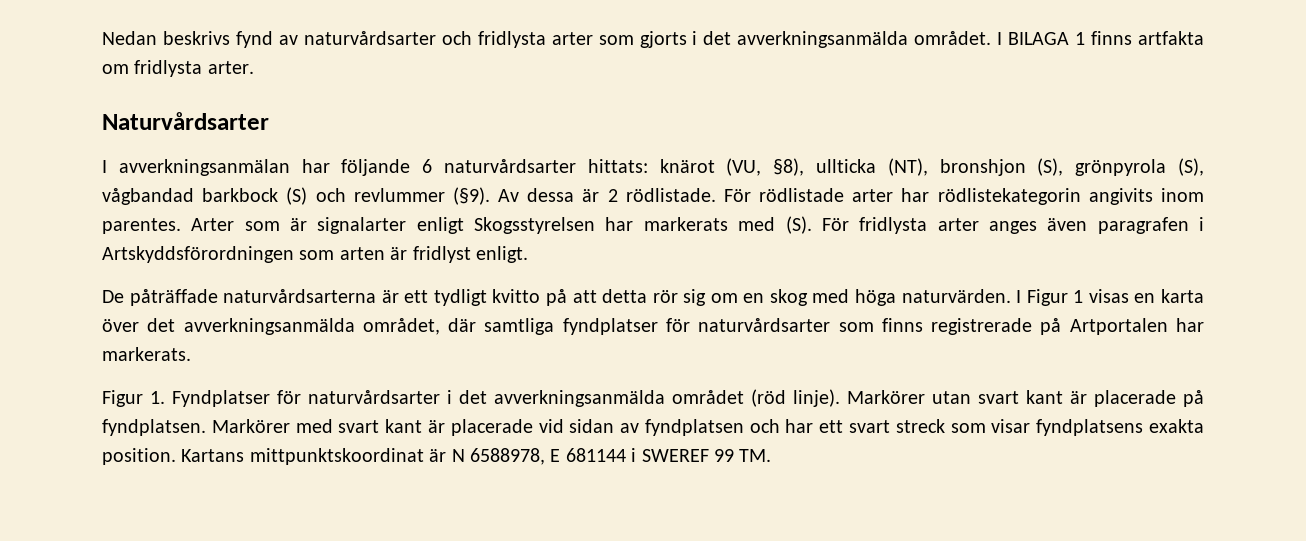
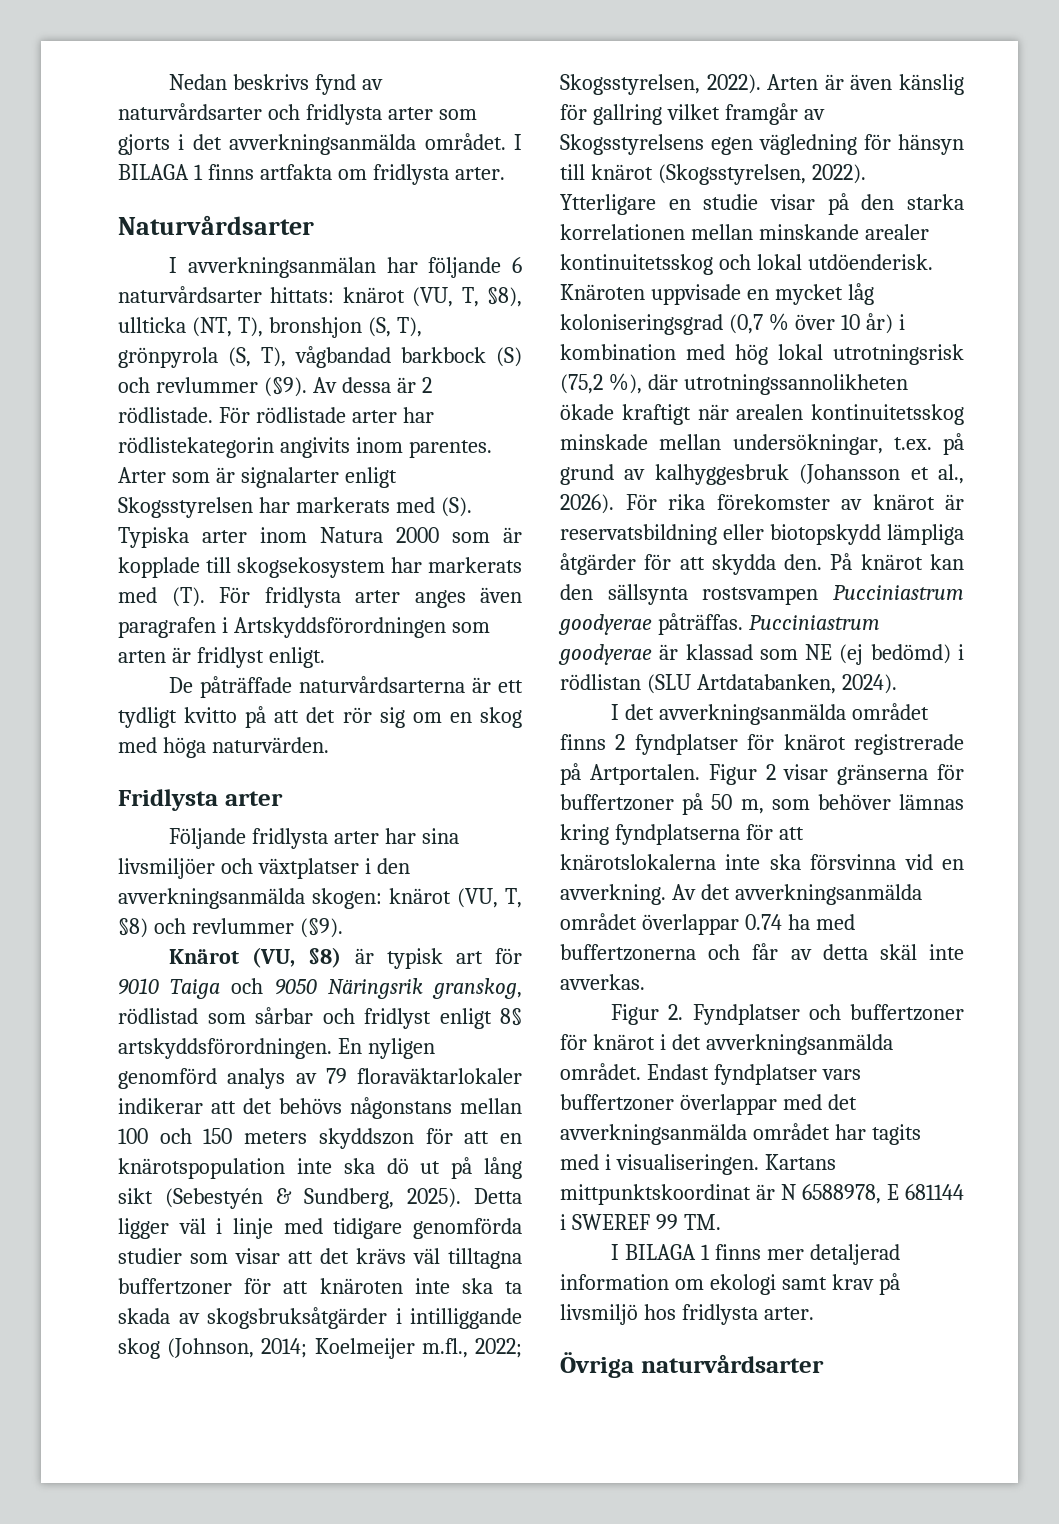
(762, 167) none -> [461,287,479,307] T,
[887,158,1204,176] (NT), bronshjon (S), grönpyrola (S), -> [191,317,422,338] [118,347,286,368] (NT, T), bronshjon (S, T), grönpyrola (S, T),
(812, 225) none -> [118,527,522,548] [118,557,522,578] [118,587,205,607] Typiska arter inom Natura 2000 som är kopplade till skogsekosystem har markerats med (T).
[602,289,648,303] detta -> [306,707,336,723] det
[1016,289,1205,306] [102,318,1204,335] [102,347,191,361] [102,389,1204,407] [102,419,1204,436] [102,448,176,465] I Figur 1 visas en karta över det avverkningsanmälda området, där samtliga fyndplatser för naturvårdsarter som finns registrerade på Artportalen har markerats. // Figur 1. Fyndplatser för naturvårdsarter i det avverkningsanmälda området (röd linje). Markörer utan svart kant är placerade på fyndplatsen. Markörer med svart kant är placerade vid sidan av fyndplatsen och har ett svart streck som visar fyndplatsens exakta position. -> [118,789,283,811] [169,828,459,849] [118,858,410,879] [118,888,522,909] [118,918,343,938] [169,947,522,969] [118,978,522,999] [118,1007,522,1029] [118,1038,435,1059] [118,1068,522,1089] [118,1097,522,1119] [118,1128,522,1149] [118,1157,522,1179] [118,1188,522,1209] [118,1218,522,1239] [118,1248,522,1269] [118,1278,522,1295] [118,1307,522,1329] [118,1338,522,1359] [560,74,964,95] [560,103,825,125] [560,134,964,155] [560,164,866,185] [560,193,964,215] [560,224,929,240] [560,254,933,275] [560,283,874,305] [560,313,905,335] [560,344,964,365] [560,373,908,395] [560,404,964,425] [560,433,964,455] [560,464,964,485] [560,494,964,514] [560,524,964,545] [560,553,964,575] [560,584,964,605] [558,613,880,635] [558,644,964,665] [560,674,897,694] [611,703,929,725] [560,734,964,755] [560,763,964,785] [560,793,964,815] [560,824,804,845] [560,854,964,870] [560,884,922,905] [560,913,855,935] [560,943,964,961] [560,974,645,990] [611,1004,964,1025] [560,1034,893,1055] [560,1063,861,1085] [560,1094,857,1115] [560,1123,921,1145] [560,1154,759,1175] // Fridlysta arter // Följande fridlysta arter har sina livsmiljöer och växtplatser i den avverkningsanmälda skogen: knärot (VU, T, §8) och revlummer (§9). // Knärot (VU, §8) är typisk art för 9010 Taiga och 9050 Näringsrik granskog, rödlistad som sårbar och fridlyst enligt 8§ artskyddsförordningen. En nyligen genomförd analys av 79 floraväktarlokaler indikerar att det behövs någonstans mellan 100 och 150 meters skyddszon för att en knärotspopulation inte ska dö ut på lång sikt (Sebestyén & Sundberg, 2025). Detta ligger väl i linje med tidigare genomförda studier som visar att det krävs väl tilltagna buffertzoner för att knäroten inte ska ta skada av skogsbruksåtgärder i intilliggande skog (Johnson, 2014; Koelmeijer m.fl., 2022; Skogsstyrelsen, 2022). Arten är även känslig för gallring vilket framgår av Skogsstyrelsens egen vägledning för hänsyn till knärot (Skogsstyrelsen, 2022). Ytterligare en studie visar på den starka korrelationen mellan minskande arealer kontinuitetsskog och lokal utdöenderisk. Knäroten uppvisade en mycket låg koloniseringsgrad (0,7 % över 10 år) i kombination med hög lokal utrotningsrisk (75,2 %), där utrotningssannolikheten ökade kraftigt när arealen kontinuitetsskog minskade mellan undersökningar, t.ex. på grund av kalhyggesbruk (Johansson et al., 2026). För rika förekomster av knärot är reservatsbildning eller biotopskydd lämpliga åtgärder för att skydda den. På knärot kan den sällsynta rostsvampen Pucciniastrum goodyerae påträffas. Pucciniastrum goodyerae är klassad som NE (ej bedömd) i rödlistan (SLU Artdatabanken, 2024). // I det avverkningsanmälda området finns 2 fyndplatser för knärot registrerade på Artportalen. Figur 2 visar gränserna för buffertzoner på 50 m, som behöver lämnas kring fyndplatserna för att knärotslokalerna inte ska försvinna vid en avverkning. Av det avverkningsanmälda området överlappar 0.74 ha med buffertzonerna och får av detta skäl inte avverkas. // Figur 2. Fyndplatser och buffertzoner för knärot i det avverkningsanmälda området. Endast fyndplatser vars buffertzoner överlappar med det avverkningsanmälda området har tagits med i visualiseringen.
(772, 455) none -> [611,1244,900,1265] [560,1273,900,1295] [560,1304,814,1325] [560,1352,824,1378] // I BILAGA 1 finns mer detaljerad information om ekologi samt krav på livsmiljö hos fridlysta arter. // Övriga naturvårdsarter

